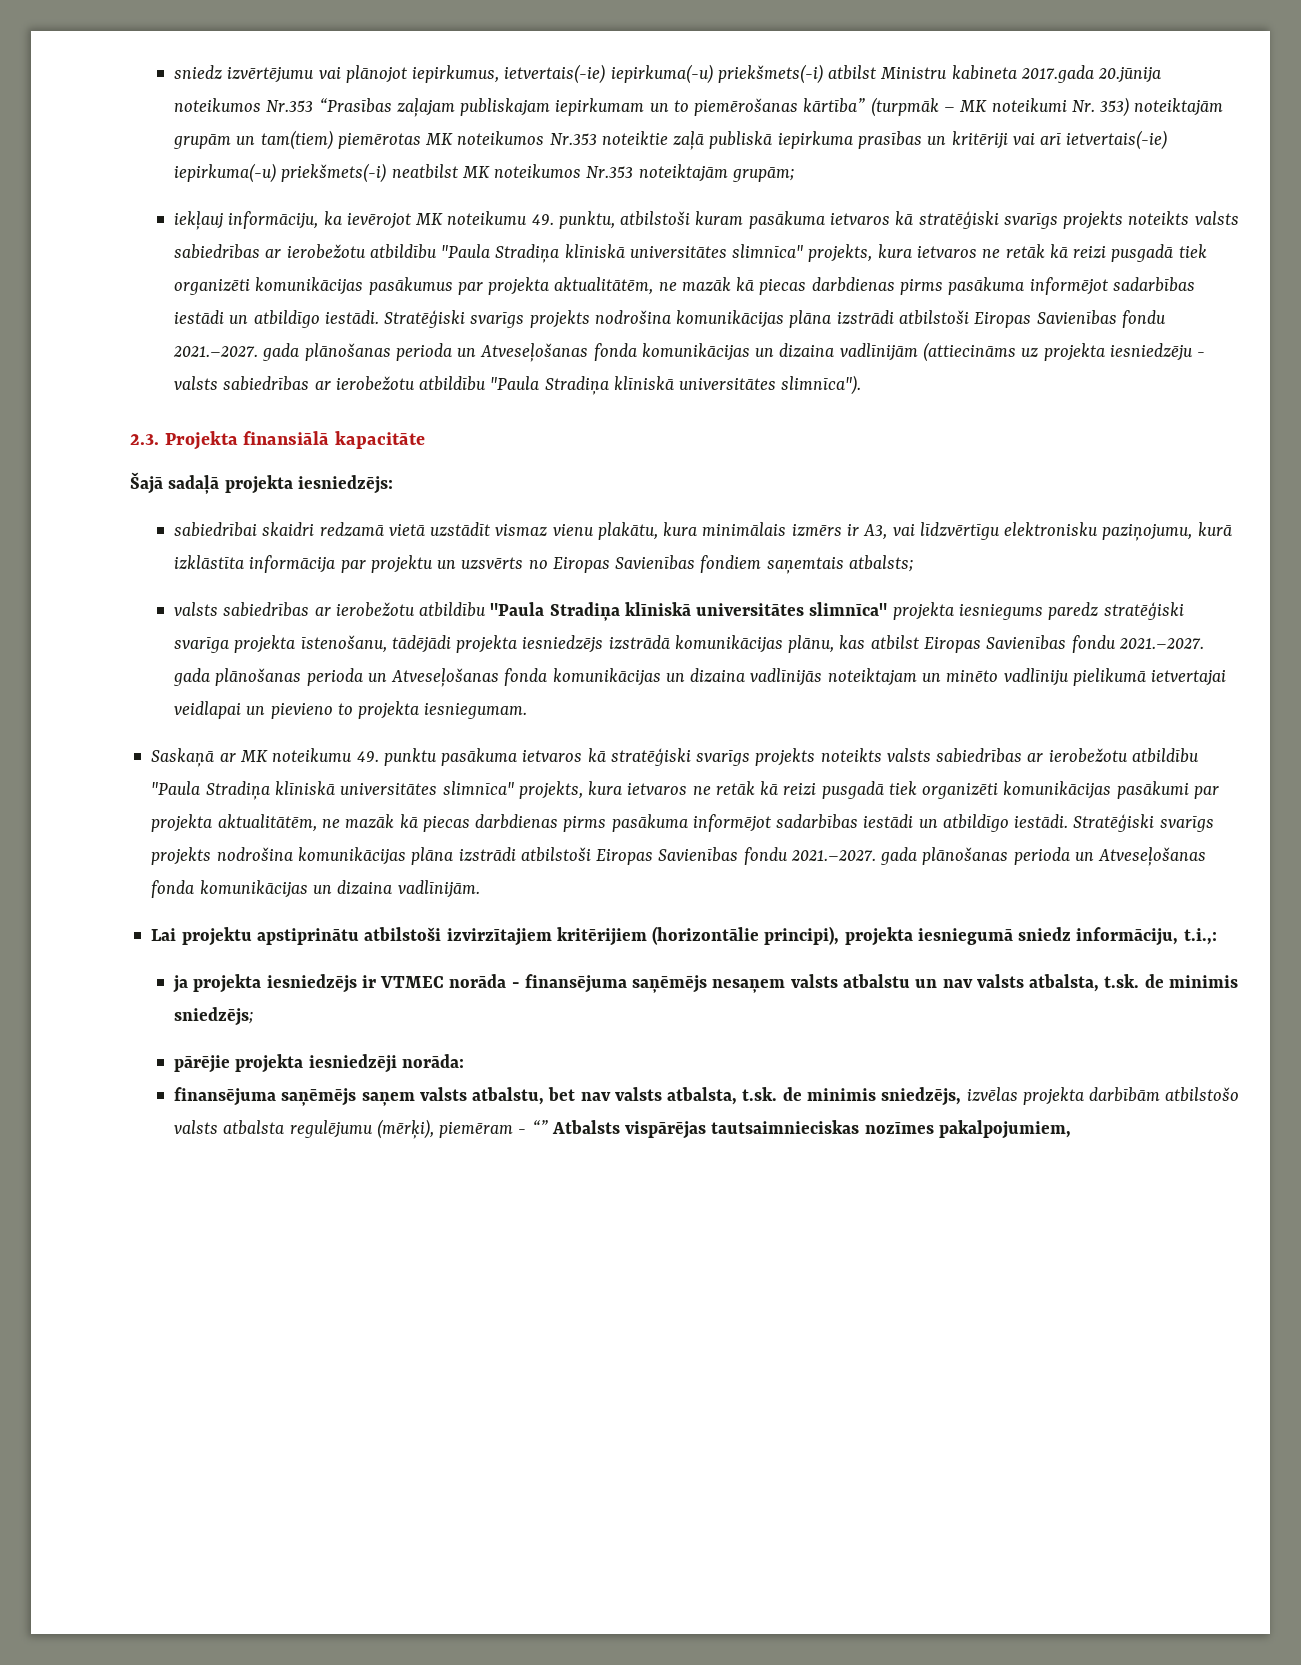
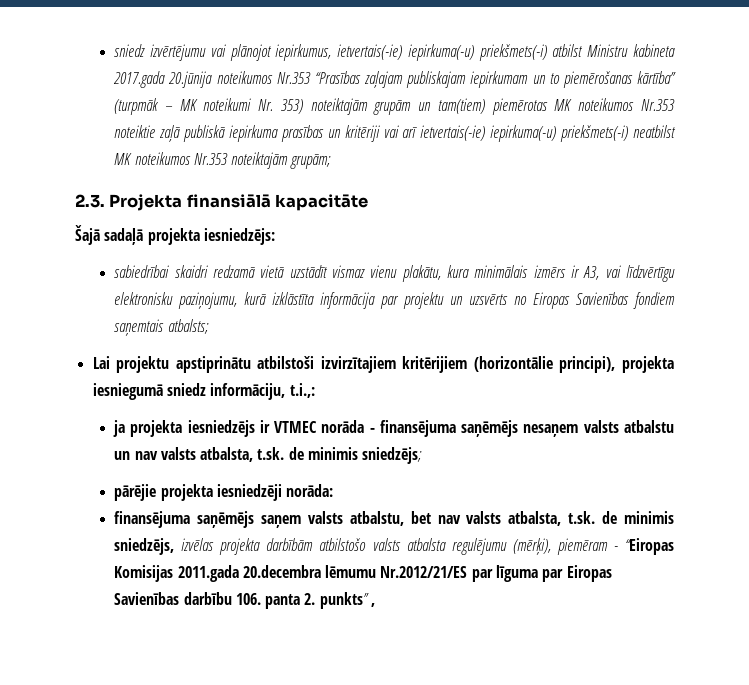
[174,211,1239,230] [174,244,1207,263] [174,277,1195,295] [174,310,1166,328] [173,342,1206,362] [174,375,862,395] // iekļauj informāciju, ka ievērojot MK noteikumu 49. punktu, atbilstoši kuram pasākuma ietvaros kā stratēģiski svarīgs projekts noteikts valsts sabiedrības ar ierobežotu atbildību "Paula Stradiņa klīniskā universitātes slimnīca" projekts, kura ietvaros ne retāk kā reizi pusgadā tiek organizēti komunikācijas pasākumus par projekta aktualitātēm, ne mazāk kā piecas darbdienas pirms pasākuma informējot sadarbības iestādi un atbildīgo iestādi. Stratēģiski svarīgs projekts nodrošina komunikācijas plāna izstrādi atbilstoši Eiropas Savienības fondu 2021.–2027. gada plānošanas perioda un Atveseļošanas fonda komunikācijas un dizaina vadlīnijām (attiecināms uz projekta iesniedzēju - valsts sabiedrības ar ierobežotu atbildību "Paula Stradiņa klīniskā universitātes slimnīca"). -> (332, 161) none
[174,602,1184,621] [174,635,1204,653] [173,668,1227,687] [174,701,528,719] [151,748,1199,767] [151,781,1219,800] [151,814,1214,832] [151,847,1207,866] [151,880,480,898] // valsts sabiedrības ar ierobežotu atbildību "Paula Stradiņa klīniskā universitātes slimnīca" projekta iesniegums paredz stratēģiski svarīga projekta īstenošanu, tādējādi projekta iesniedzējs izstrādā komunikācijas plānu, kas atbilst Eiropas Savienības fondu 2021.–2027. gada plānošanas perioda un Atveseļošanas fonda komunikācijas un dizaina vadlīnijās noteiktajam un minēto vadlīniju pielikumā ietvertajai veidlapai un pievieno to projekta iesniegumam. // Saskaņā ar MK noteikumu 49. punktu pasākuma ietvaros kā stratēģiski svarīgs projekts noteikts valsts sabiedrības ar ierobežotu atbildību "Paula Stradiņa klīniskā universitātes slimnīca" projekts, kura ietvaros ne retāk kā reizi pusgadā tiek organizēti komunikācijas pasākumi par projekta aktualitātēm, ne mazāk kā piecas darbdienas pirms pasākuma informējot sadarbības iestādi un atbildīgo iestādi. Stratēģiski svarīgs projekts nodrošina komunikācijas plāna izstrādi atbilstoši Eiropas Savienības fondu 2021.–2027. gada plānošanas perioda un Atveseļošanas fonda komunikācijas un dizaina vadlīnijām. -> (209, 326) none
[531,1120,1072,1139] “” Atbalsts vispārējas tautsaimnieciskas nozīmes pakalpojumiem, -> [625,538,675,555] [114,565,612,582] [114,592,376,609] “Eiropas Komisijas 2011.gada 20.decembra lēmumu Nr.2012/21/ES par līguma par Eiropas Savienības darbību 106. panta 2. punkts” ,

